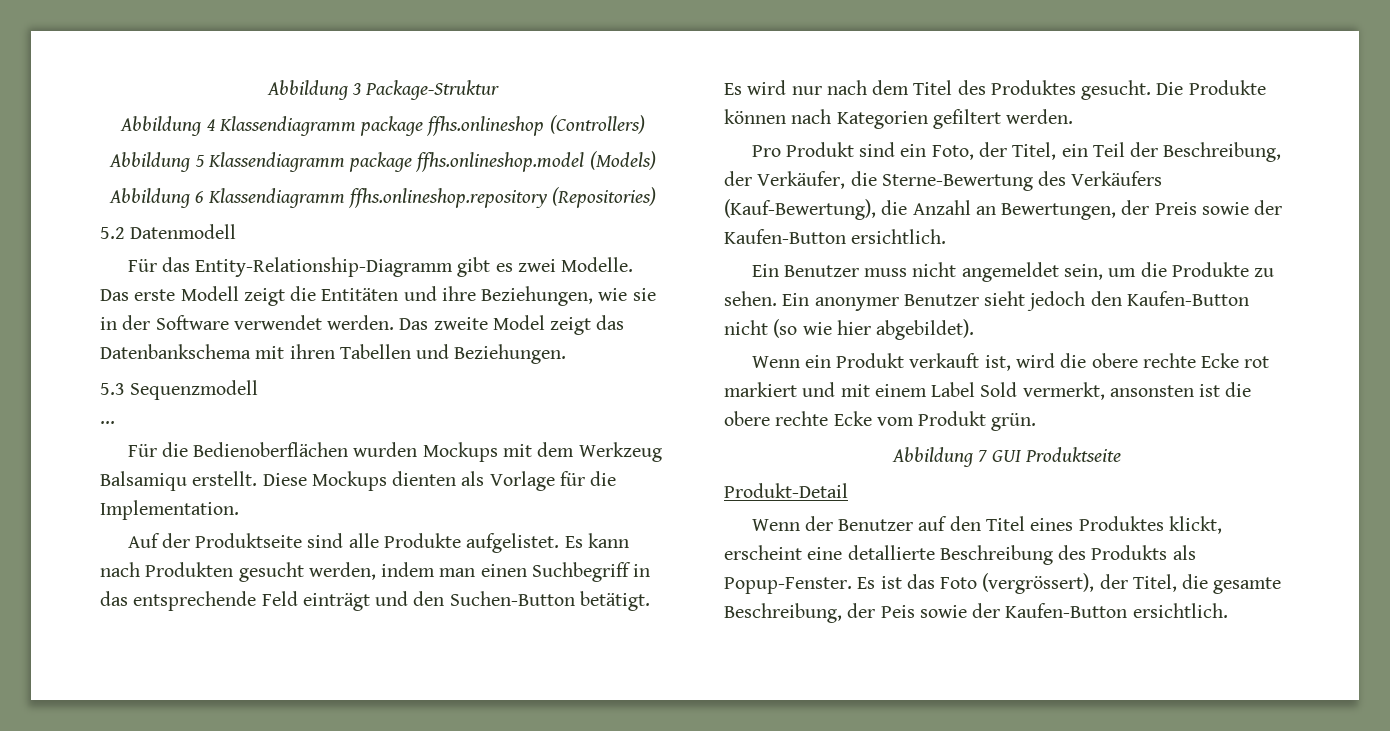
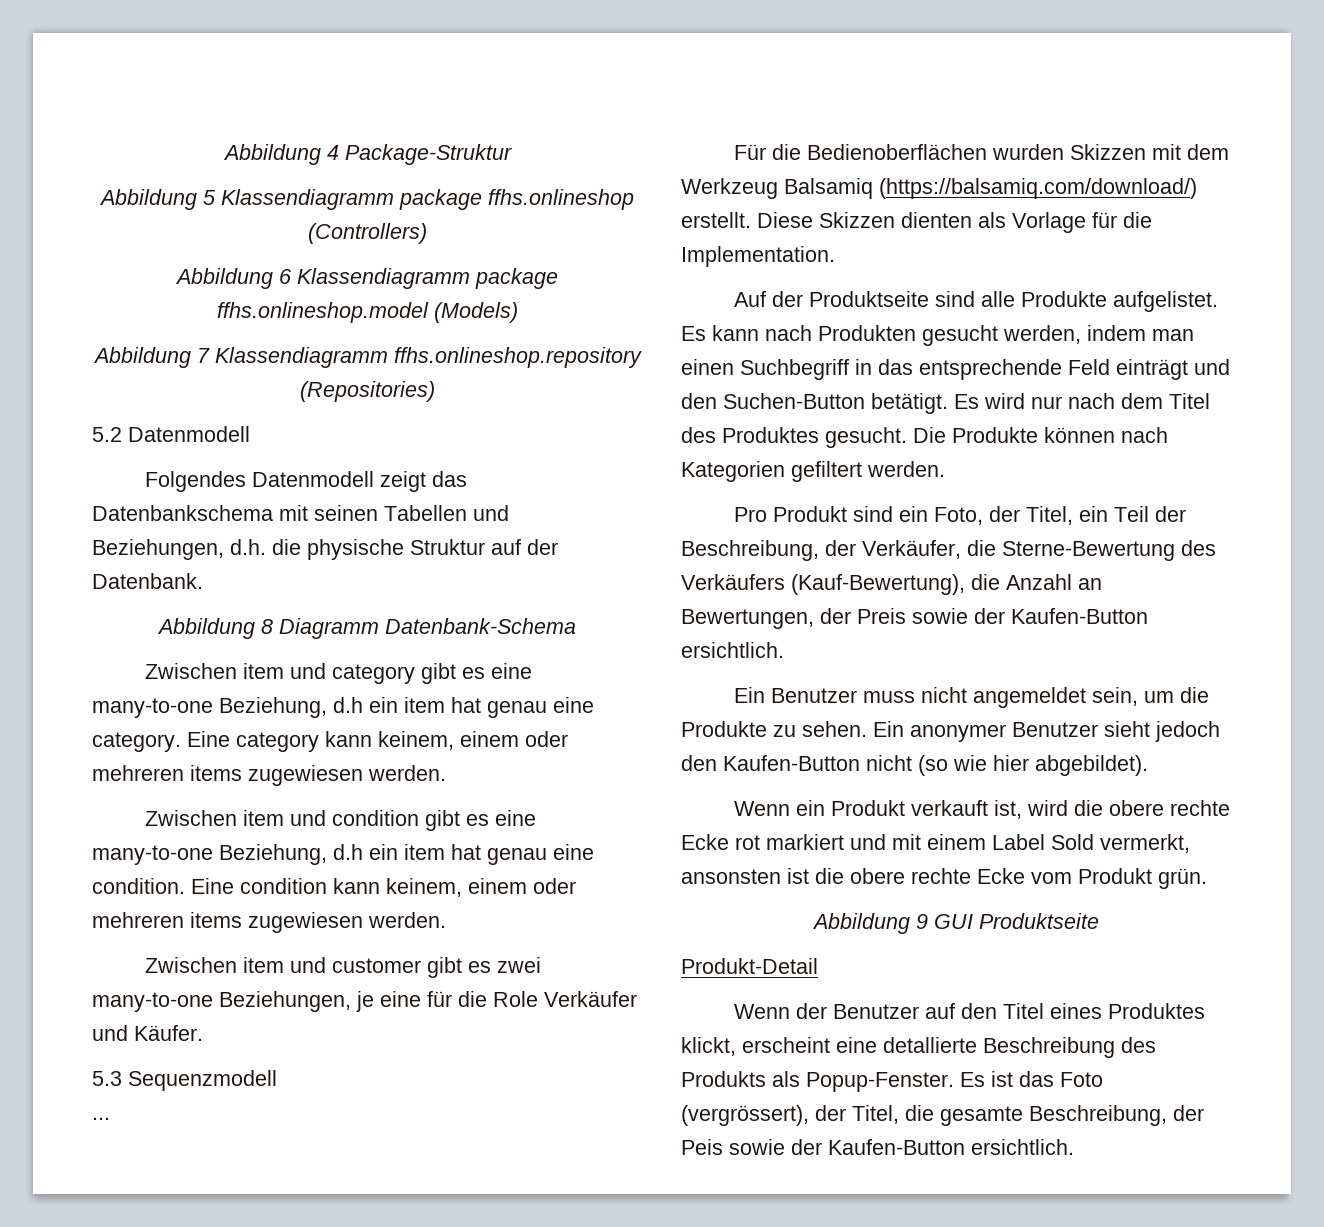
[266,80,361,100] Abbildung 3 -> [222,144,339,165] Abbildung 4
[206,119,215,131] 4 -> [203,190,216,205] 5
[194,155,205,167] 5 -> [279,269,291,284] 6
[195,191,205,203] 6 -> [196,348,210,363] 7
[127,257,634,277] [100,286,656,306] [100,315,545,330] Für das Entity-Relationship-Diagramm gibt es zwei Modelle. Das erste Modell zeigt die Entitäten und ihre Beziehungen, wie sie in der Software verwendet werden. Das zweite Model -> [145,471,375,492] Folgendes Datenmodell
[289,344,335,359] ihren -> [314,505,378,521] seinen
[454,344,567,364] Beziehungen. -> [92,539,558,560] [92,573,203,589] [157,618,576,639] [145,663,533,684] [92,697,594,718] [92,731,568,752] [92,765,446,786] [145,810,537,831] [92,844,594,865] [92,878,576,897] [92,912,446,933] [145,957,542,978] [92,991,637,1012] [92,1025,203,1041] Beziehungen, d.h. die physische Struktur auf der Datenbank. // Abbildung 8 Diagramm Datenbank-Schema // Zwischen item und category gibt es eine many-to-one Beziehung, d.h ein item hat genau eine category. Eine category kann keinem, einem oder mehreren items zugewiesen werden. // Zwischen item und condition gibt es eine many-to-one Beziehung, d.h ein item hat genau eine condition. Eine condition kann keinem, einem oder mehreren items zugewiesen werden. // Zwischen item und customer gibt es zwei many-to-one Beziehungen, je eine für die Role Verkäufer und Käufer.
[422,442,498,462] Mockups -> [1070,144,1147,160] Skizzen
[100,471,187,491] Balsamiqu -> [784,178,1197,199] Balsamiq (https://balsamiq.com/download/)
[311,471,387,491] Mockups -> [819,212,895,228] Skizzen
[978,450,988,462] 7 -> [916,914,928,929] 9

